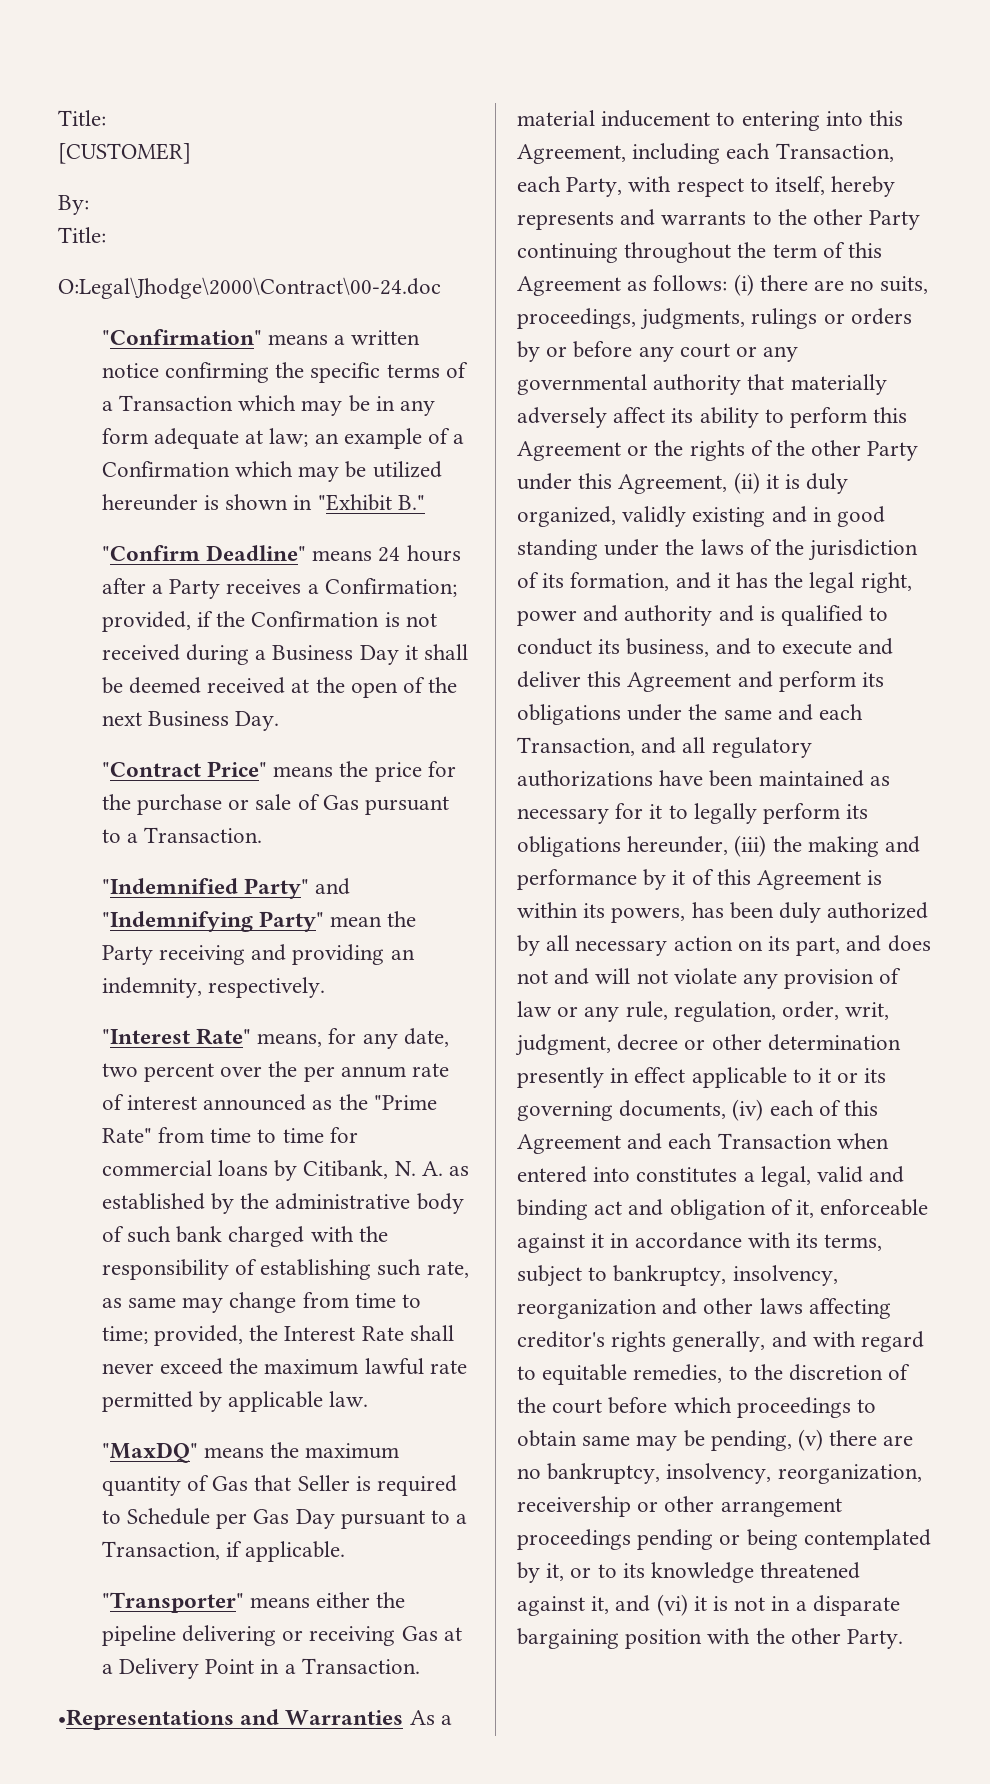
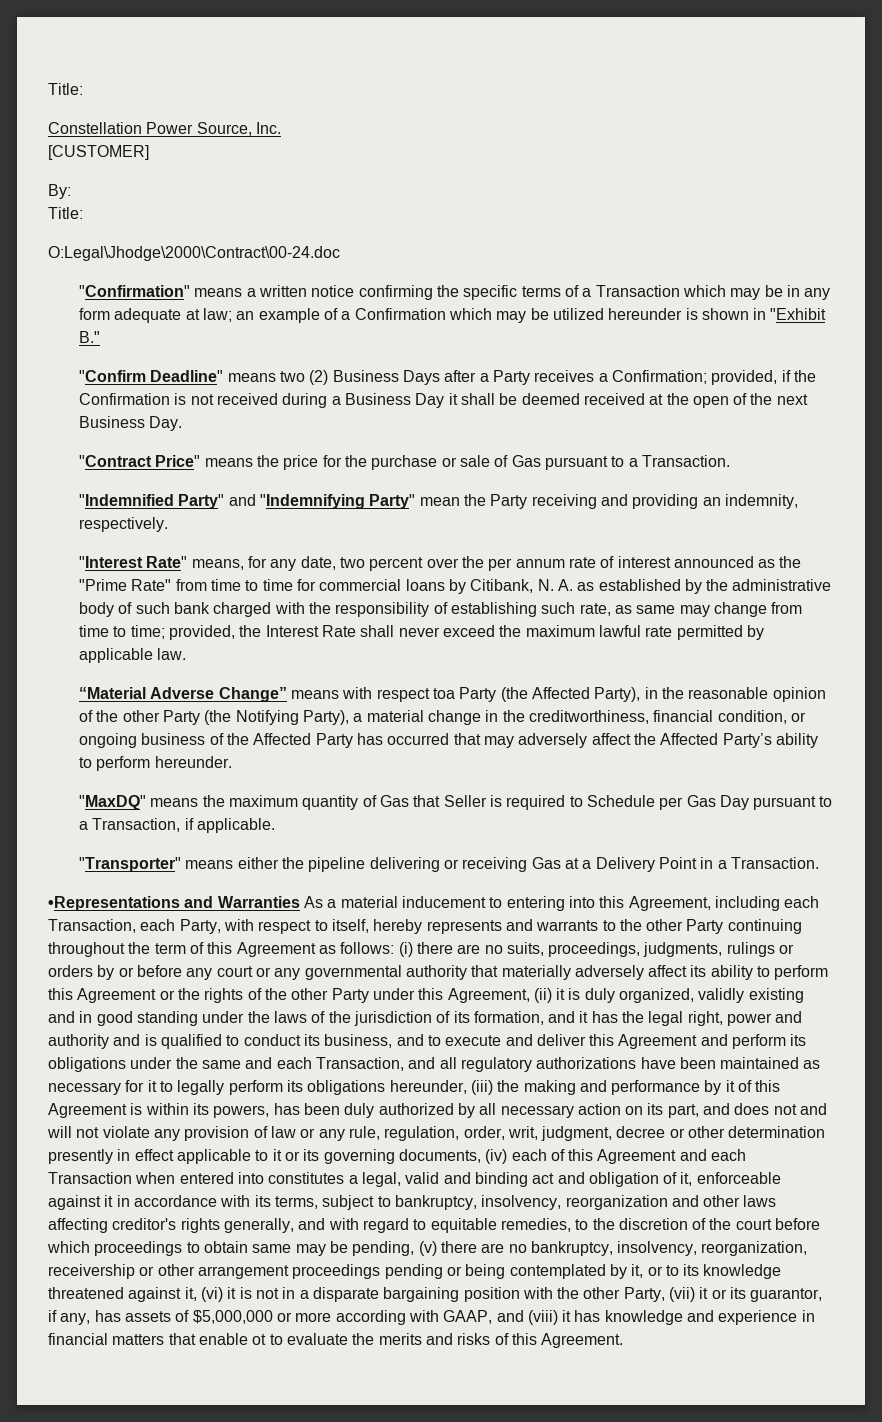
[58,110,106,126] Title: -> [48,83,83,95] [48,122,281,136] Title: // Constellation Power Source, Inc.
[378,545,461,562] 24 hours -> [280,370,440,385] two (2) Business Days
(369, 1399) none -> [79,687,826,702] [79,710,806,725] [79,733,818,748] [79,756,232,771] // “Material Adverse Change” means with respect toa Party (the Affected Party), in the reasonable opinion of the other Party (the Notifying Party), a material change in the creditworthiness, financial condition, or ongoing business of the Affected Party has occurred that may adversely affect the Affected Party’s ability to perform hereunder.
[615,1595,651,1612] and -> (197, 1294) none
[847,1629,904,1649] Party. -> [623,1287,823,1302] [48,1310,815,1325] [48,1333,624,1348] Party, (vii) it or its guarantor, if any, has assets of $5,000,000 or more according with GAAP, and (viii) it has knowledge and experience in financial matters that enable ot to evaluate the merits and risks of this Agreement.

